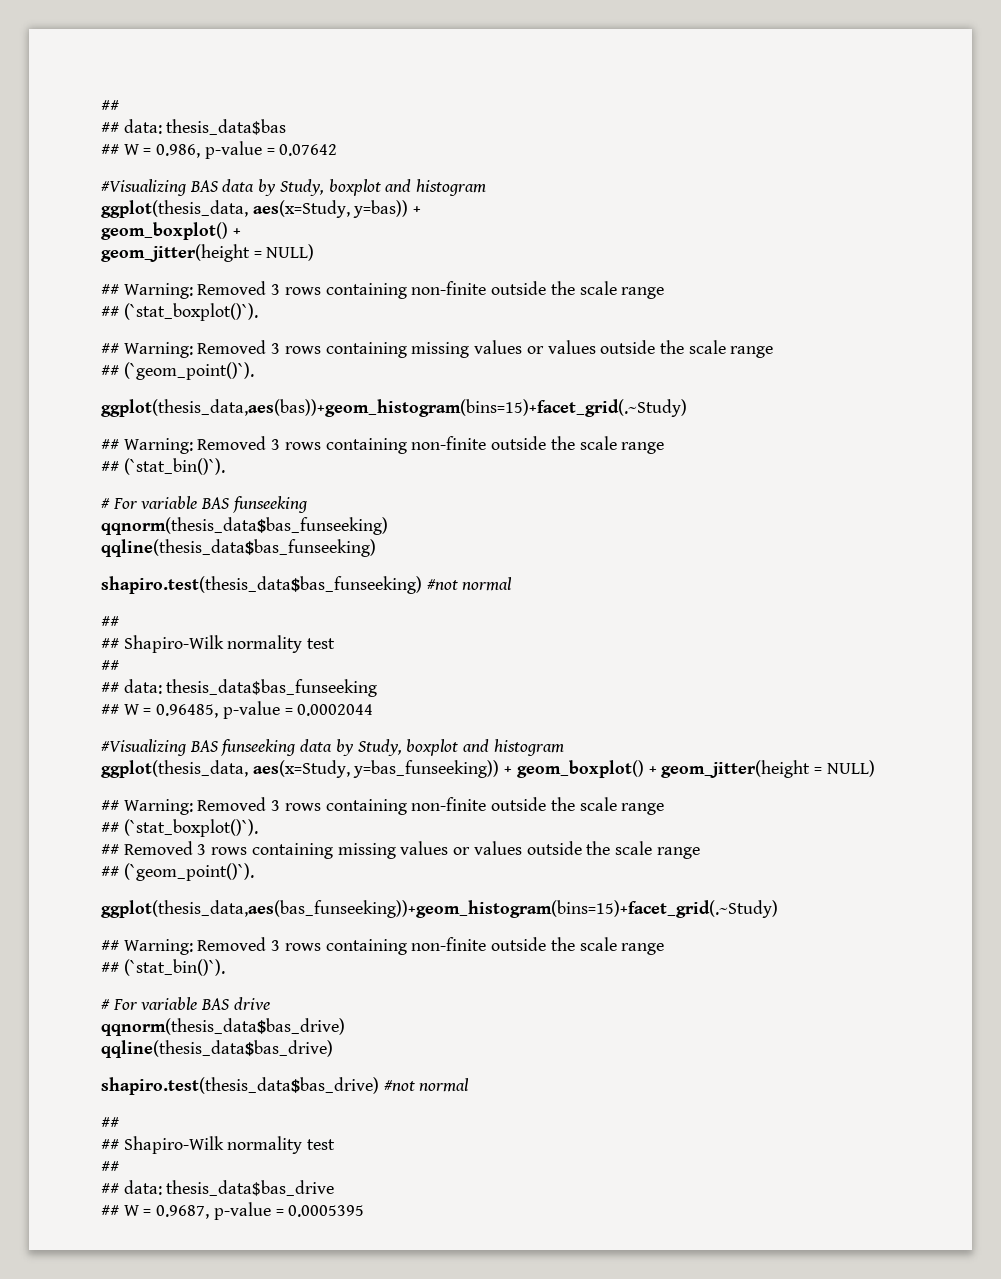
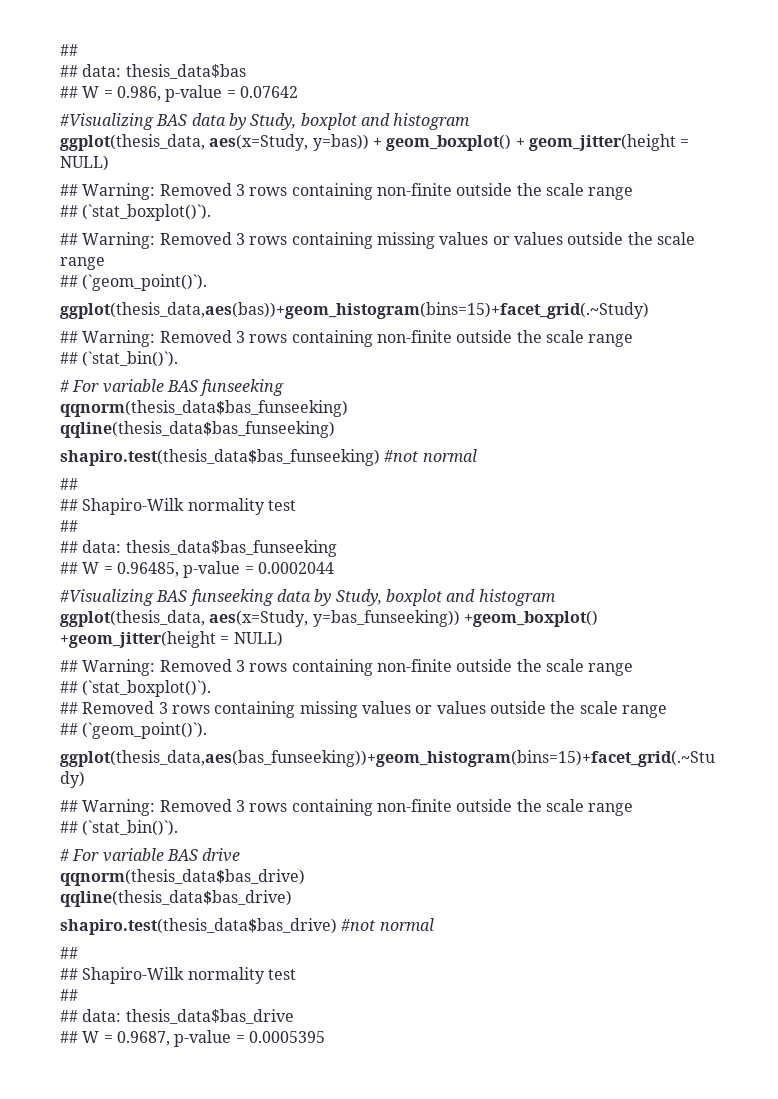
[101,222,241,240] // geom_boxplot() + // -> [386,134,525,151] geom_boxplot() +
[504,760,811,778] + geom_boxplot() + geom_jitter(height -> [463,610,598,627] [60,631,216,648] +geom_boxplot() +geom_jitter(height

